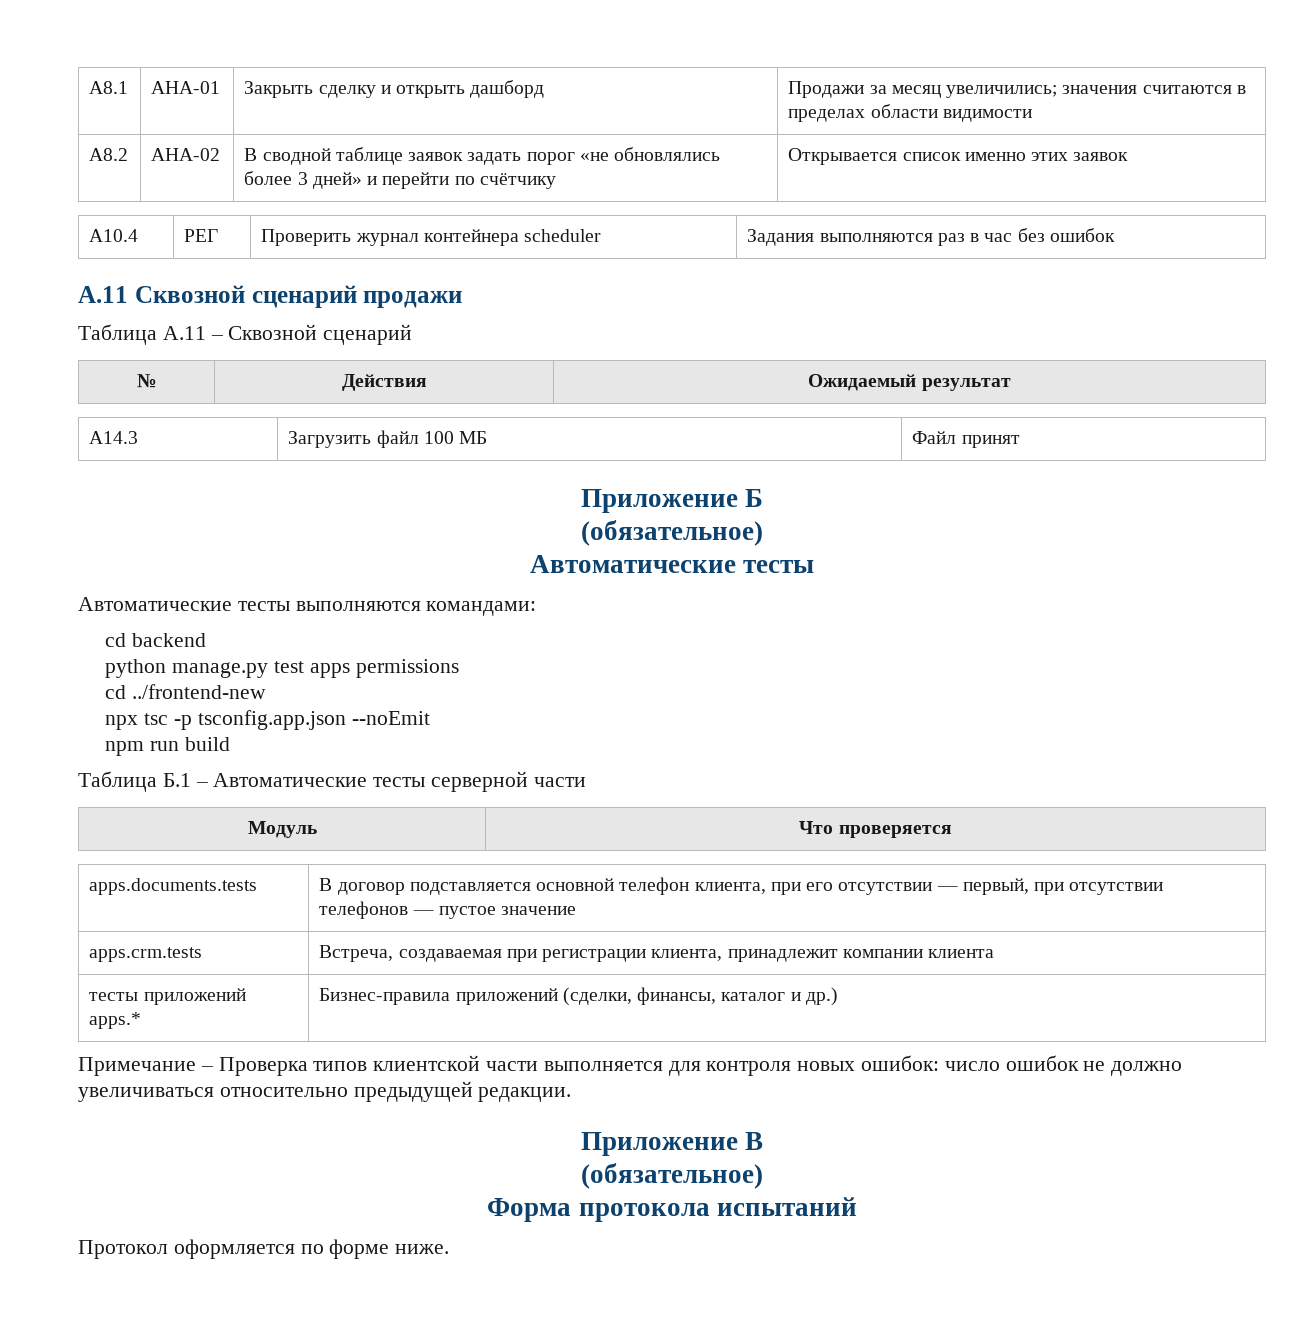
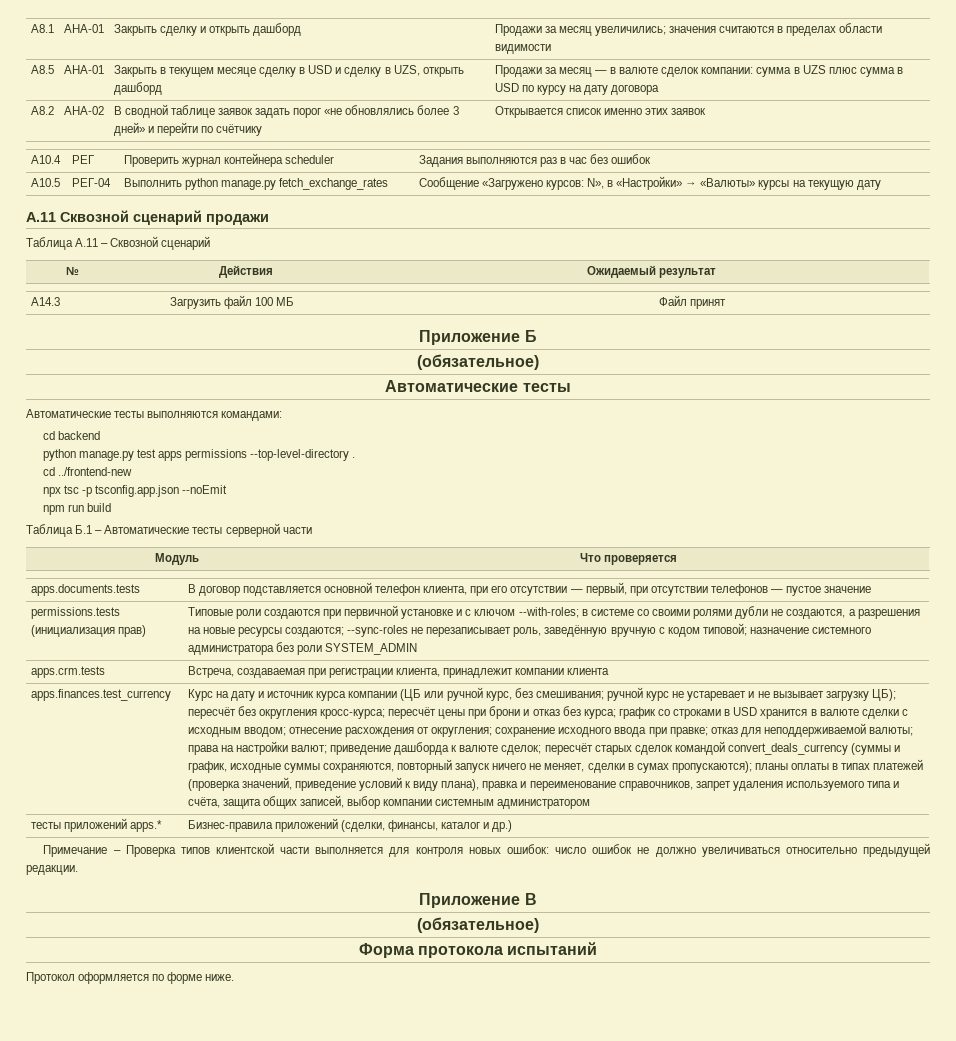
(1032, 115) none -> [30,65,54,74] [63,65,104,74] [113,65,464,77] [113,82,162,95] [494,65,904,77] [494,83,660,95] // А8.5 | АНА-01 | Закрыть в текущем месяце сделку в USD и сделку в UZS, открыть дашборд | Продажи за месяц — в валюте сделок компании: сумма в UZS плюс сумма в USD по курсу на дату договора
(1115, 235) none -> [30,178,60,187] [71,178,111,187] [123,178,388,190] [418,176,881,190] // А10.5 | РЕГ-04 | Выполнить python manage.py fetch_exchange_rates | Сообщение «Загружено курсов: N», в «Настройки» → «Валюты» курсы на текущую дату
(459, 668) none -> [250,449,356,461] --top-level-directory .
(577, 910) none -> [30,607,120,619] [30,625,146,637] [187,605,920,619] [187,623,872,637] [187,642,417,655] // permissions.tests (инициализация прав) | Типовые роли создаются при первичной установке и с ключом --with-roles; в системе со своими ролями дубли не создаются, а разрешения на новые ресурсы создаются; --sync-roles не перезаписывает роль, заведённую вручную с кодом типовой; назначение системного администратора без роли SYSTEM_ADMIN
(995, 953) none -> [30,689,171,701] [187,687,896,701] [187,706,908,719] [187,723,914,737] [187,741,901,755] [187,759,924,773] [187,777,900,791] [187,795,591,809] // apps.finances.test_currency | Курс на дату и источник курса компании (ЦБ или ручной курс, без смешивания; ручной курс не устаревает и не вызывает загрузку ЦБ); пересчёт без округления кросс-курса; пересчёт цены при брони и отказ без курса; график со строками в USD хранится в валюте сделки с исходным вводом; отнесение расхождения от округления; сохранение исходного ввода при правке; отказ для неподдерживаемой валюты; права на настройки валют; приведение дашборда к валюте сделок; пересчёт старых сделок командой convert_deals_currency (суммы и график, исходные суммы сохраняются, повторный запуск ничего не меняет, сделки в сумах пропускаются); планы оплаты в типах платежей (проверка значений, приведение условий к виду плана), правка и переименование справочников, запрет удаления используемого типа и счёта, защита общих записей, выбор компании системным администратором

